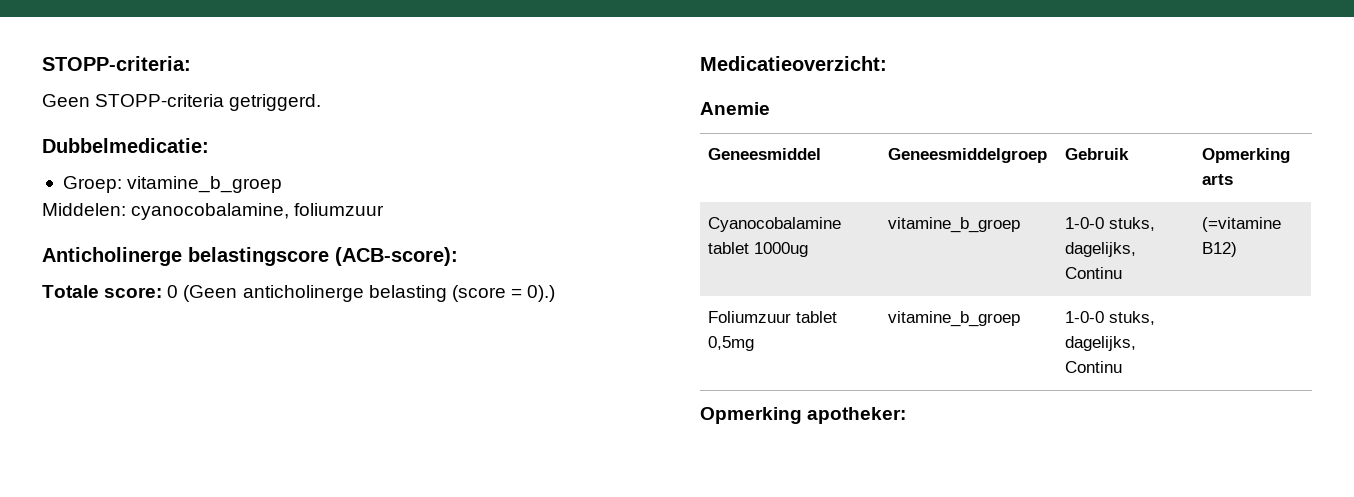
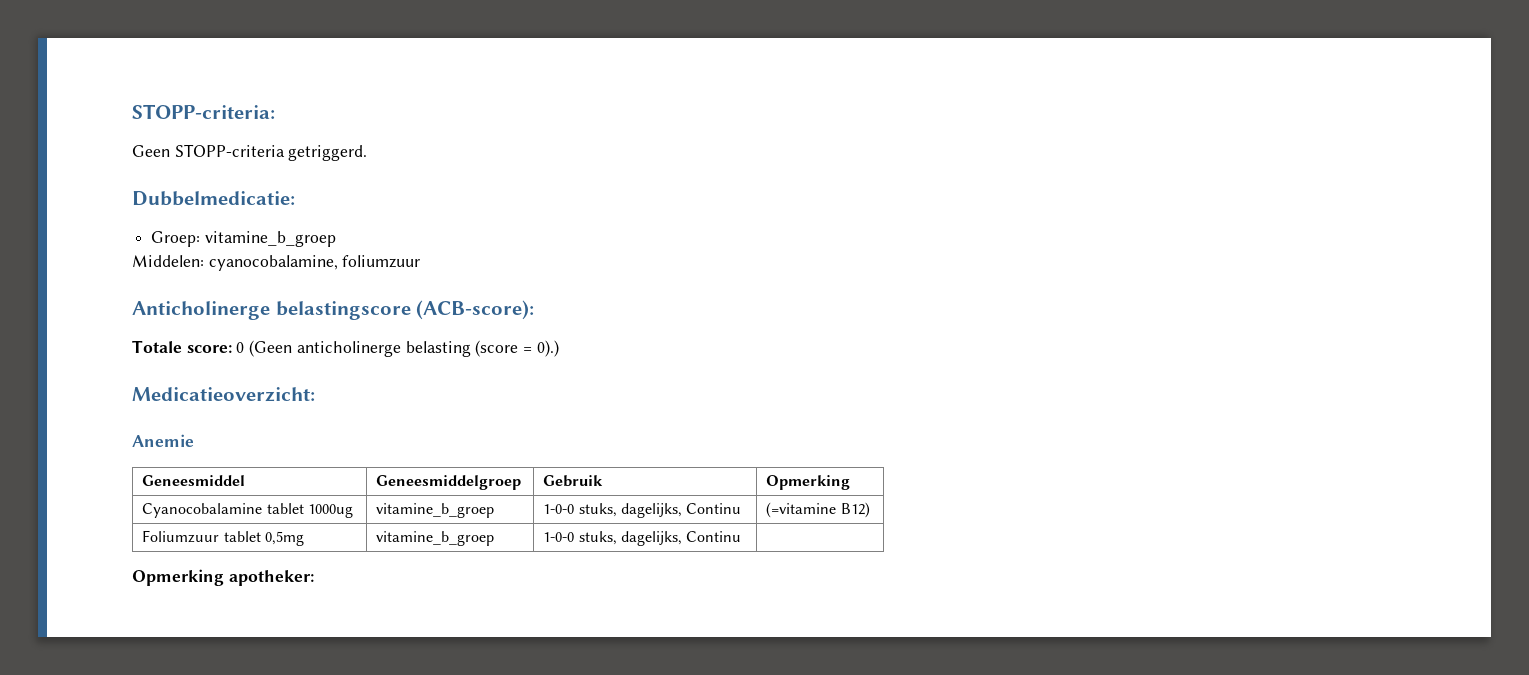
[1202,174,1234,185] arts -> (851, 482) none

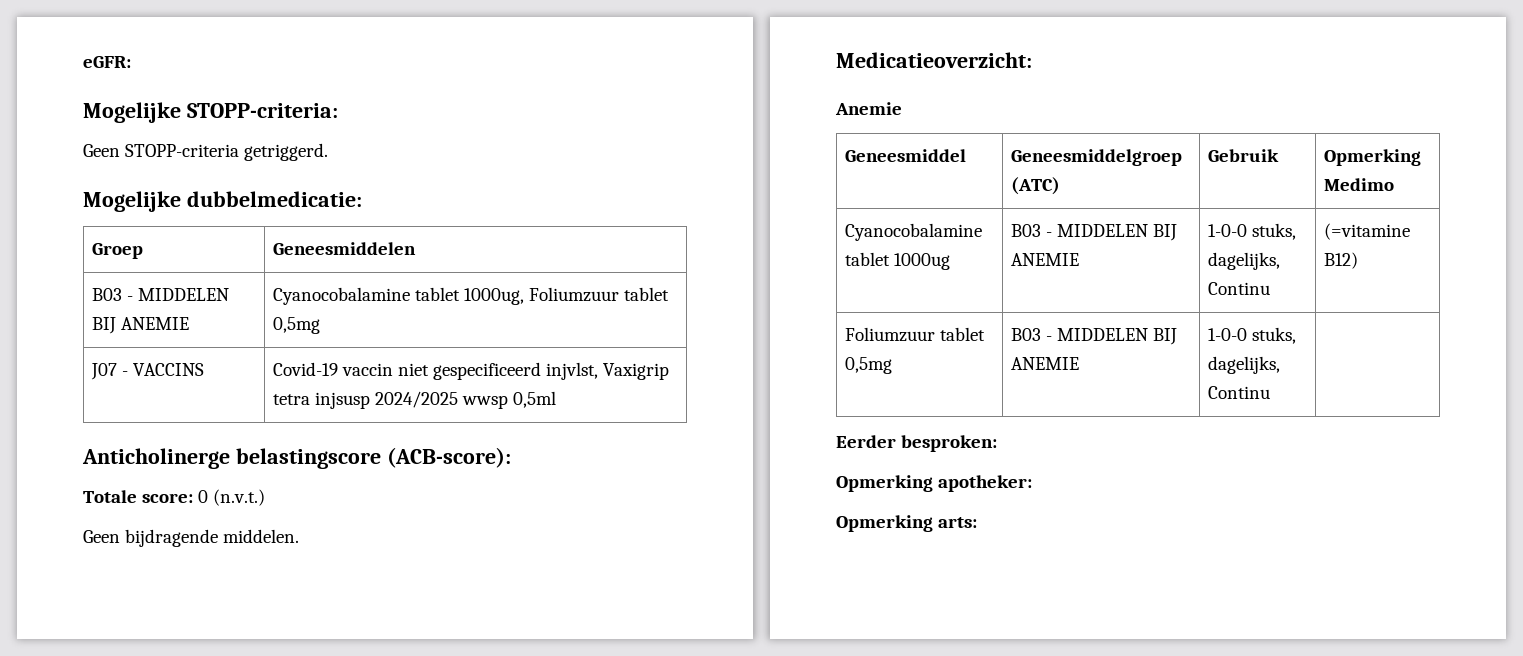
(132, 111) none -> [83,56,131,68] [83,102,181,123] eGFR: // Mogelijke
[132,191,295,206] [151,231,336,247] [132,255,421,271] Dubbelmedicatie: // Groep: vitamine_b_groep // Middelen: cyanocobalamine, foliumzuur -> [83,191,362,212] [91,243,143,259] [272,242,416,255] [91,288,229,301] [91,317,189,334] [272,287,670,305] [272,317,320,334] [90,363,204,380] [272,362,670,380] [272,391,557,409] Mogelijke dubbelmedicatie: // Groep | Geneesmiddelen // B03 - MIDDELEN BIJ ANEMIE | Cyanocobalamine tablet 1000ug, Foliumzuur tablet 0,5mg // J07 - VACCINS | Covid-19 vaccin niet gespecificeerd injvlst, Vaxigrip tetra injsusp 2024/2025 wwsp 0,5ml
[249,340,559,357] (Geen anticholinerge belasting (score = 0).) -> [213,489,266,506] [83,529,300,547] (n.v.t.) // Geen bijdragende middelen.
(522, 482) none -> [1010,177,1060,195] (ATC)
(851, 482) none -> [1323,178,1394,191] Medimo
[376,503,495,518] vitamine_b_groep -> [1010,224,1177,241] [1010,253,1079,266] B03 - MIDDELEN BIJ ANEMIE
[376,531,495,546] [543,531,742,546] vitamine_b_groep | 1-0-0 stuks, dagelijks, Continu | -> [1010,328,1177,345] [1010,357,1079,370] [1207,327,1296,344] [1207,356,1280,374] [1207,386,1270,399] [836,435,998,452] B03 - MIDDELEN BIJ ANEMIE | 1-0-0 stuks, dagelijks, Continu | // Eerder besproken:
(314, 578) none -> [836,515,978,532] // Opmerking arts:

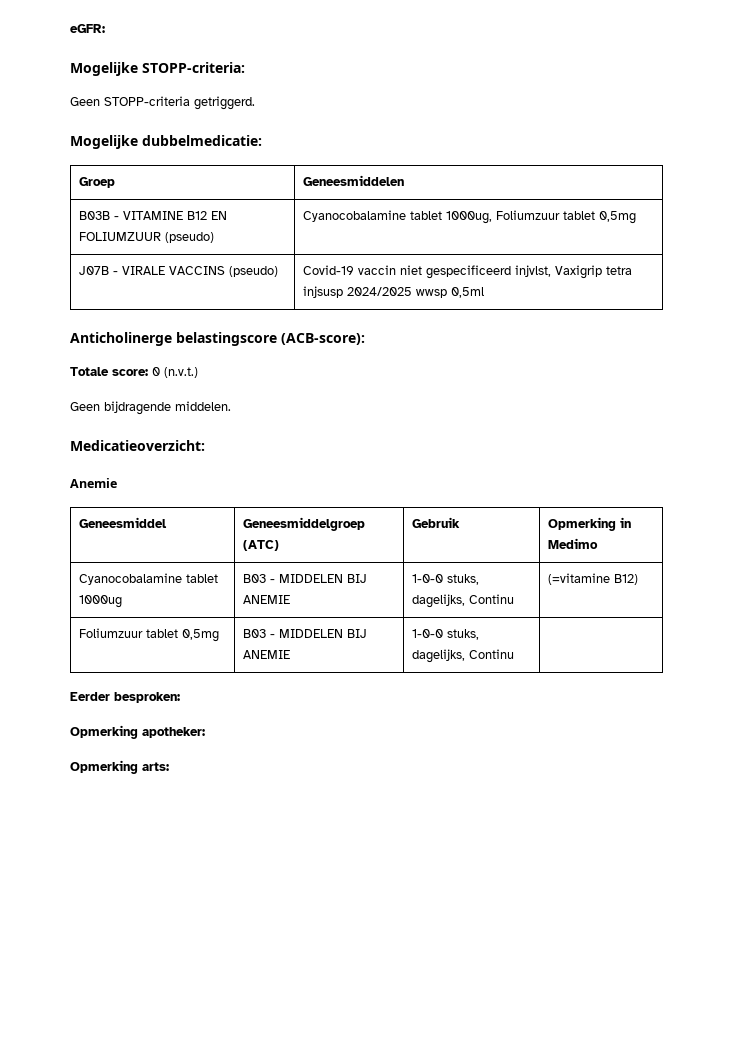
[91,288,229,301] [91,317,189,334] B03 - MIDDELEN BIJ ANEMIE -> [79,211,228,220] [79,232,215,243] B03B - VITAMINE B12 EN FOLIUMZUUR (pseudo)
[90,363,128,380] J07 - -> [79,266,166,275] J07B - VIRALE
(204, 369) none -> [229,266,279,277] (pseudo)
(1421, 157) none -> [620,517,632,528] in

